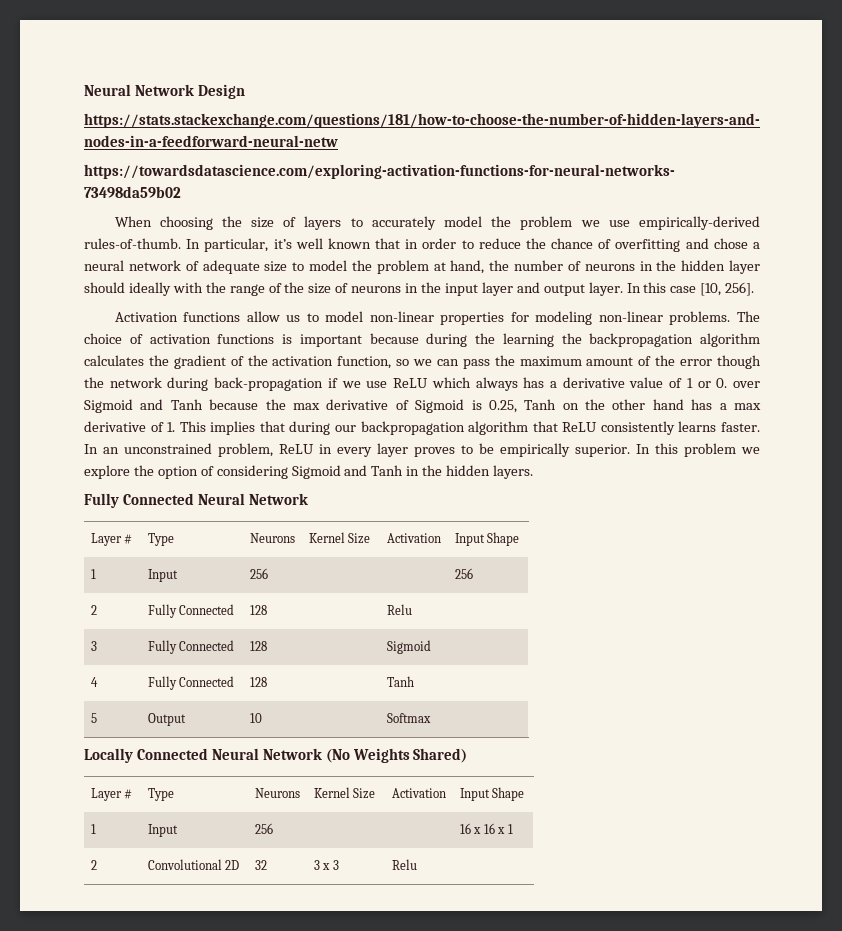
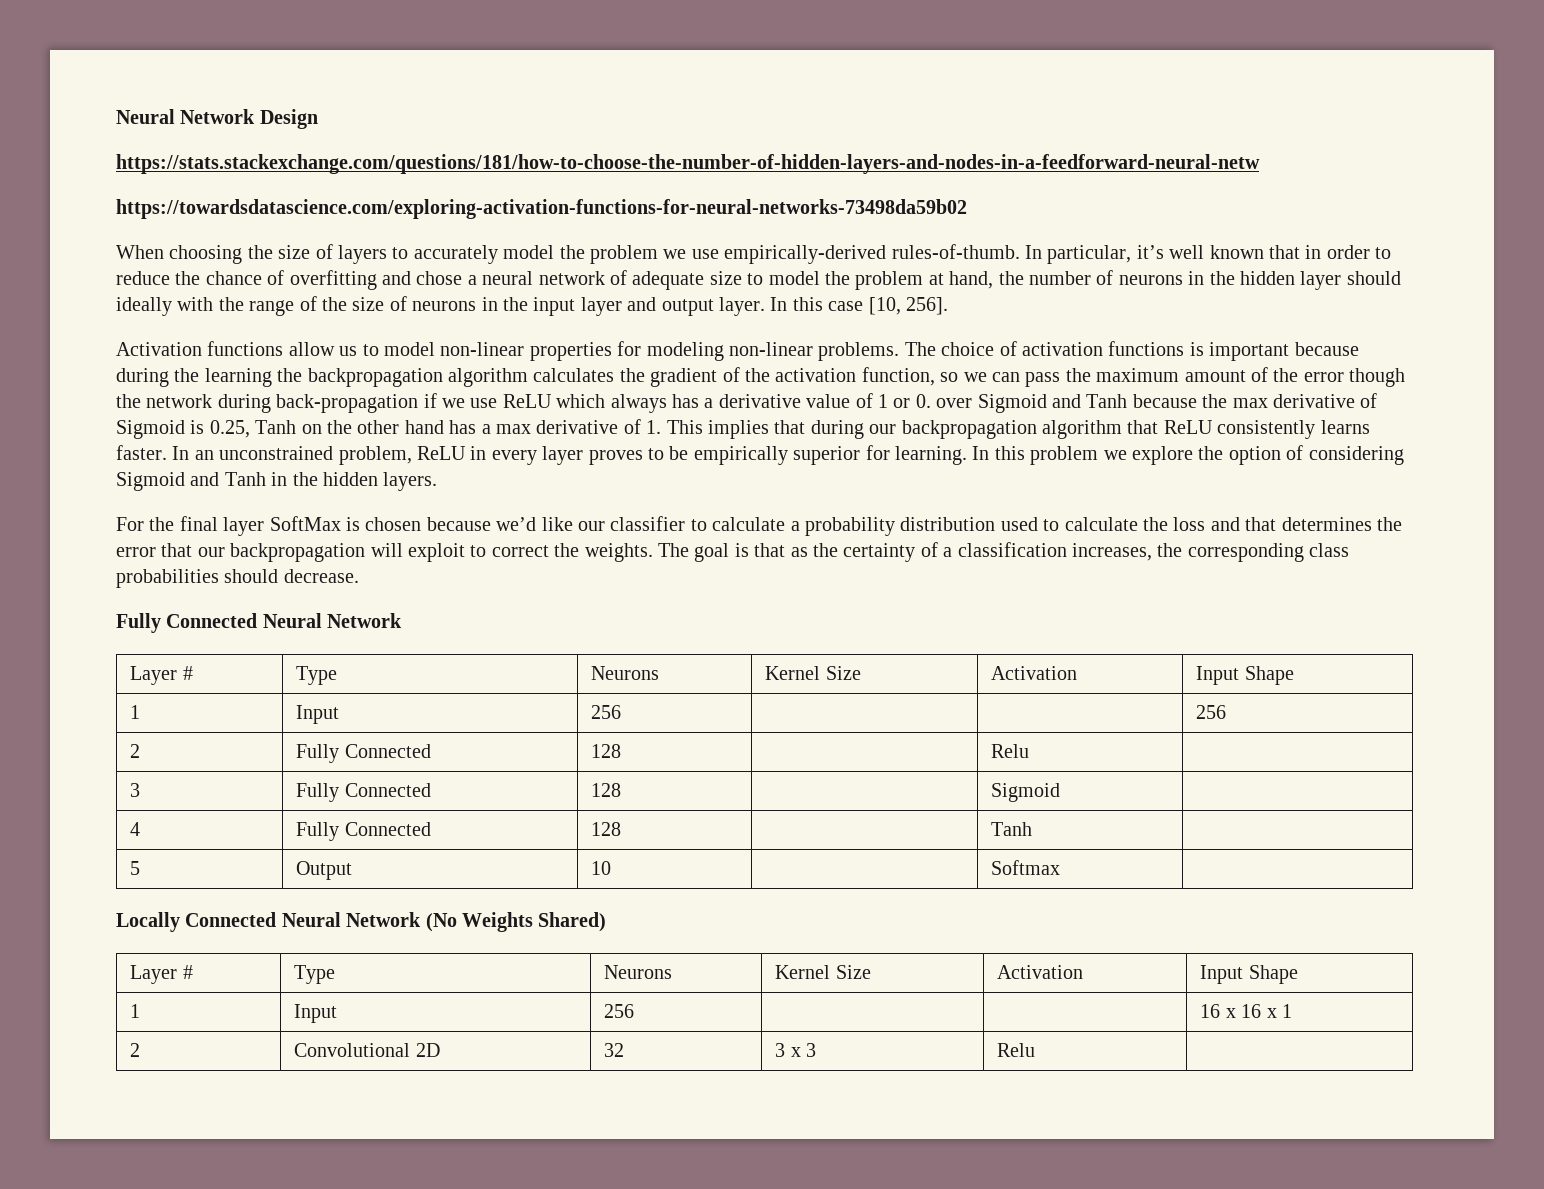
[575,444,630,457] superior. -> [793,445,967,465] superior for learning.
(534, 472) none -> [116,516,1403,536] [116,542,1350,562] [116,569,359,588] // For the final layer SoftMax is chosen because we’d like our classifier to calculate a probability distribution used to calculate the loss and that determines the error that our backpropagation will exploit to correct the weights. The goal is that as the certainty of a classification increases, the corresponding class probabilities should decrease.

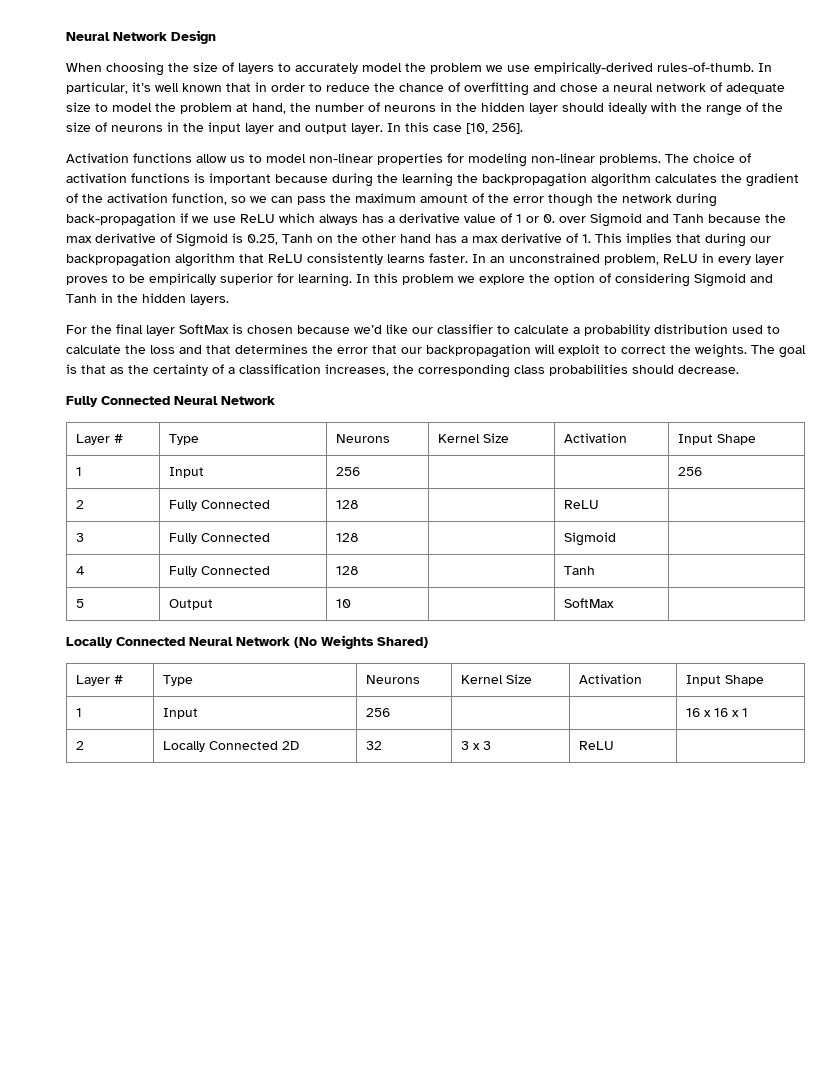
[116,154,1260,174] [116,199,967,219] // https://stats.stackexchange.com/questions/181/how-to-choose-the-number-of-hidden-layers-and-nodes-in-a-feedforward-neural-netw // https://towardsdatascience.com/exploring-activation-functions-for-neural-networks-73498da59b02 -> (216, 37) none
[991,744,1030,758] Relu -> [563,500,599,509] ReLU
[991,860,1061,875] Softmax -> [563,598,614,608] SoftMax
[294,1043,411,1057] Convolutional -> [162,741,278,752] Locally Connected
[997,1043,1036,1057] Relu -> [578,741,614,750] ReLU

